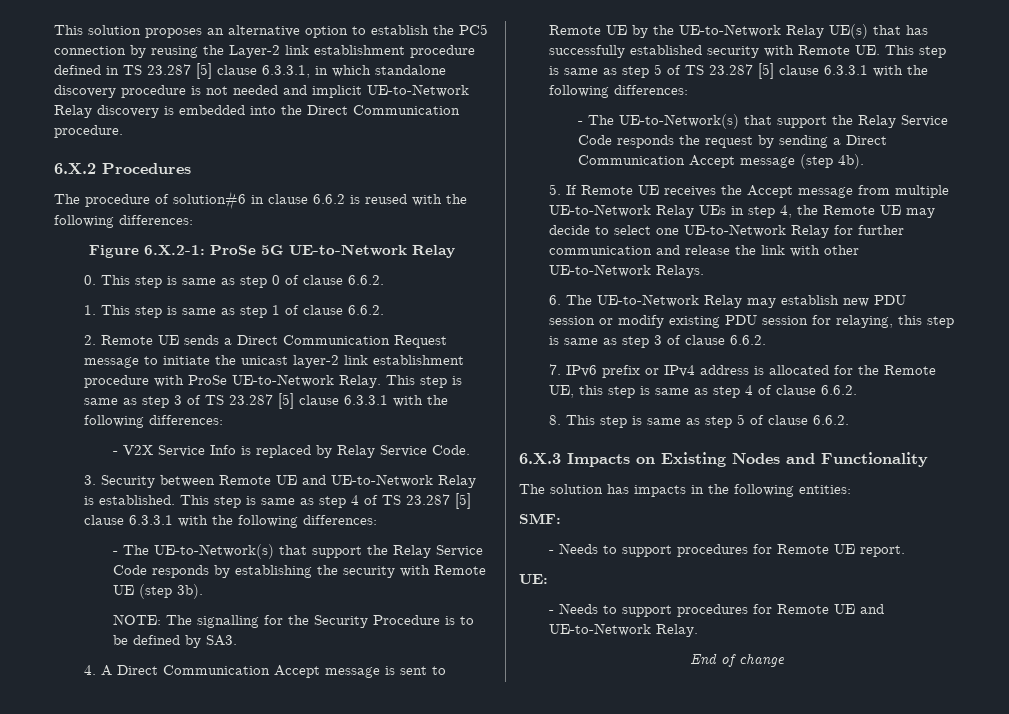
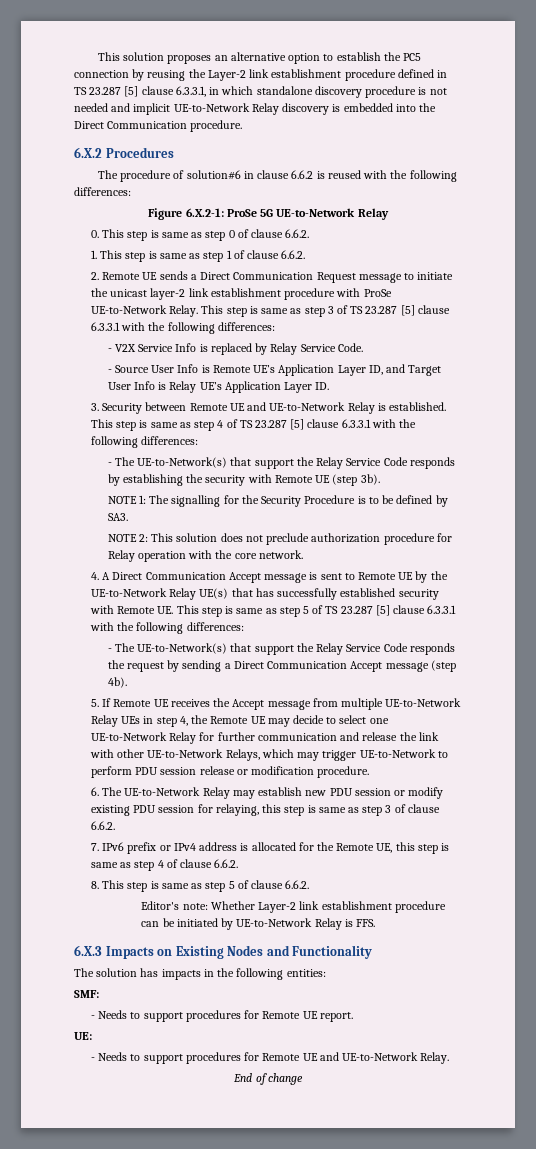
(471, 450) none -> [107,364,442,376] [107,381,330,393] // - Source User Info is Remote UE’s Application Layer ID, and Target User Info is Relay UE’s Application Layer ID.
[113,614,162,625] NOTE: -> [107,495,146,504] NOTE 1:
(238, 640) none -> [107,533,452,545] [107,550,303,562] // NOTE 2: This solution does not preclude authorization procedure for Relay operation with the core network.
[655,265,704,278] Relays. -> [225,749,448,761] [90,766,370,778] Relays, which may trigger UE-to-Network to perform PDU session release or modification procedure.
(849, 420) none -> [141,901,446,913] [141,918,376,930] // Editor's note: Whether Layer-2 link establishment procedure can be initiated by UE-to-Network Relay is FFS.

